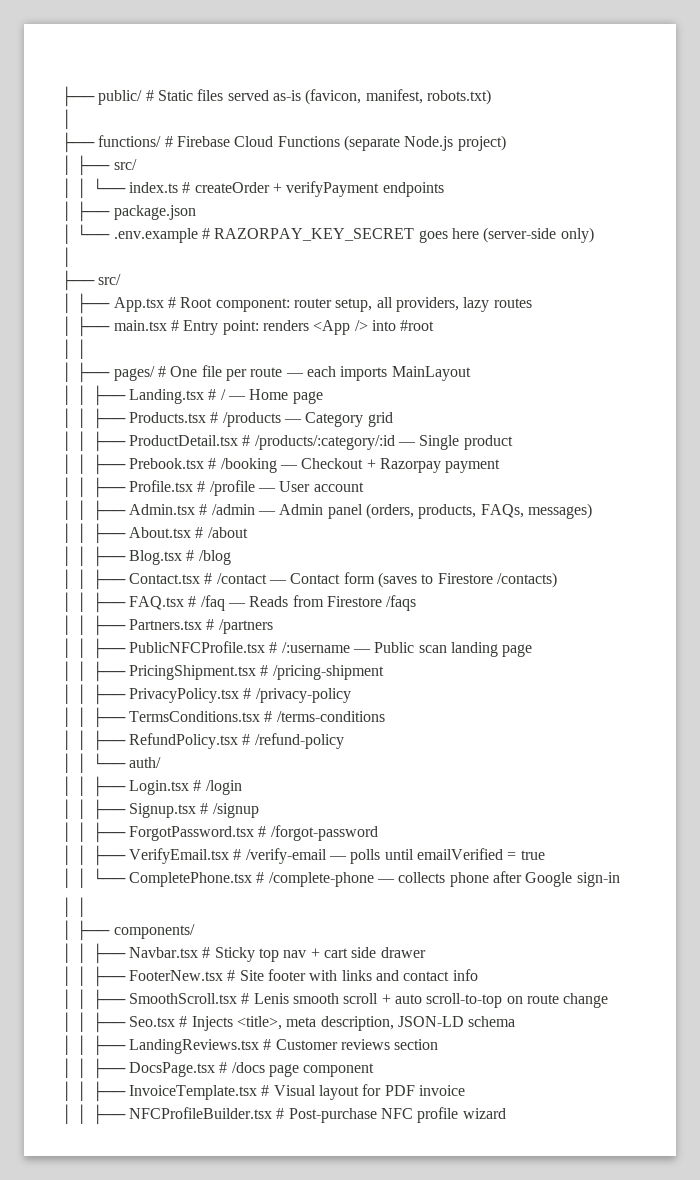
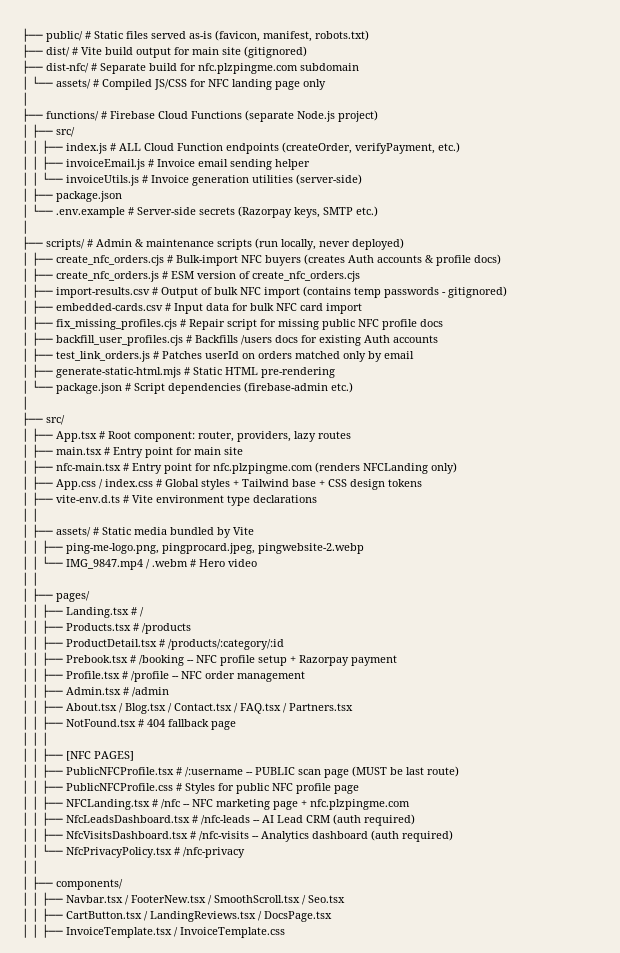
(491, 97) none -> [22,44,307,58] [22,60,359,74] [22,76,326,90] // ├── dist/ # Vite build output for main site (gitignored) // ├── dist-nfc/ # Separate build for nfc.plzpingme.com subdomain // │ └── assets/ # Compiled JS/CSS for NFC landing page only
[91,178,444,197] └── index.ts # createOrder + verifyPayment endpoints -> [42,140,460,154] [22,156,310,170] [22,172,362,186] ├── index.js # ALL Cloud Function endpoints (createOrder, verifyPayment, etc.) // │ │ ├── invoiceEmail.js # Invoice email sending helper // │ │ └── invoiceUtils.js # Invoice generation utilities (server-side)
[214,227,594,243] RAZORPAY_KEY_SECRET goes here (server-side only) -> [137,206,378,218] [22,220,29,234] [22,236,404,250] [22,252,501,266] [22,268,360,282] [22,284,507,298] [22,300,362,314] [22,316,443,330] [22,332,438,346] [22,348,414,362] [22,364,335,378] [22,380,353,394] Server-side secrets (Razorpay keys, SMTP etc.) // │ // ├── scripts/ # Admin & maintenance scripts (run locally, never deployed) // │ ├── create_nfc_orders.cjs # Bulk-import NFC buyers (creates Auth accounts & profile docs) // │ ├── create_nfc_orders.js # ESM version of create_nfc_orders.cjs // │ ├── import-results.csv # Output of bulk NFC import (contains temp passwords - gitignored) // │ ├── embedded-cards.csv # Input data for bulk NFC card import // │ ├── fix_missing_profiles.cjs # Repair script for missing public NFC profile docs // │ ├── backfill_user_profiles.cjs # Backfills /users docs for existing Auth accounts // │ ├── test_link_orders.js # Patches userId on orders matched only by email // │ ├── generate-static-html.mjs # Static HTML pre-rendering // │ └── package.json # Script dependencies (firebase-admin etc.)
[293,297,393,312] router setup, all -> [198,431,234,442] router,
[222,320,435,335] point: renders <App /> into #root -> [145,447,243,458] [22,460,457,474] [22,476,422,490] [22,492,317,506] [22,508,39,522] [22,524,254,538] [22,540,364,554] [22,556,257,570] point for main site // │ ├── nfc-main.tsx # Entry point for nfc.plzpingme.com (renders NFCLanding only) // │ ├── App.css / index.css # Global styles + Tailwind base + CSS design tokens // │ ├── vite-env.d.ts # Vite environment type declarations // │ │ // │ ├── assets/ # Static media bundled by Vite // │ │ ├── ping-me-logo.png, pingprocard.jpeg, pingwebsite-2.webp // │ │ └── IMG_9847.mp4 / .webm # Hero video
[157,365,471,381] # One file per route — each imports MainLayout -> (90, 596) none
[227,389,323,404] — Home page -> (144, 612) none
[283,412,393,427] — Category grid -> (191, 628) none
[397,435,513,450] — Single product -> (284, 644) none
[279,458,364,469] — Checkout -> [187,655,287,666] -- NFC profile setup
[257,481,364,492] — User account -> [172,671,305,682] -- NFC order management
[257,503,592,519] [61,523,248,544] [61,546,231,567] [61,569,557,590] [61,592,417,613] [61,615,273,636] — Admin panel (orders, products, FAQs, messages) // │ │ ├── About.tsx # /about // │ │ ├── Blog.tsx # /blog // │ │ ├── Contact.tsx # /contact — Contact form (saves to Firestore /contacts) // │ │ ├── FAQ.tsx # /faq — Reads from Firestore /faqs // │ │ ├── Partners.tsx # /partners -> [22,700,353,714] [22,716,236,730] [22,732,49,746] [22,748,134,762] // │ │ ├── About.tsx / Blog.tsx / Contact.tsx / FAQ.tsx / Partners.tsx // │ │ ├── NotFound.tsx # 404 fallback page // │ │ │ // │ │ ├── [NFC PAGES]
[352,642,533,657] [61,661,384,682] [61,684,351,705] [61,707,385,728] [61,730,344,751] [61,753,161,773] [61,776,242,797] [61,799,259,820] [61,822,378,843] [61,845,545,866] [61,868,620,888] — Public scan landing page // │ │ ├── PricingShipment.tsx # /pricing-shipment // │ │ ├── PrivacyPolicy.tsx # /privacy-policy // │ │ ├── TermsConditions.tsx # /terms-conditions // │ │ ├── RefundPolicy.tsx # /refund-policy // │ │ └── auth/ // │ │ ├── Login.tsx # /login // │ │ ├── Signup.tsx # /signup // │ │ ├── ForgotPassword.tsx # /forgot-password // │ │ ├── VerifyEmail.tsx # /verify-email — polls until emailVerified = true // │ │ └── CompletePhone.tsx # /complete-phone — collects phone after Google sign-in -> [246,766,459,778] [22,780,359,794] [22,796,410,810] [22,812,415,826] [22,828,453,842] [22,844,245,858] -- PUBLIC scan page (MUST be last route) // │ │ ├── PublicNFCProfile.css # Styles for public NFC profile page // │ │ ├── NFCLanding.tsx # /nfc -- NFC marketing page + nfc.plzpingme.com // │ │ ├── NfcLeadsDashboard.tsx # /nfc-leads -- AI Lead CRM (auth required) // │ │ ├── NfcVisitsDashboard.tsx # /nfc-visits -- Analytics dashboard (auth required) // │ │ └── NfcPrivacyPolicy.tsx # /nfc-privacy
[202,947,426,962] [61,966,478,987] [61,989,609,1010] [61,1012,516,1033] [61,1035,439,1056] [61,1058,375,1079] [61,1081,465,1102] [61,1104,506,1125] # Sticky top nav + cart side drawer // │ │ ├── FooterNew.tsx # Site footer with links and contact info // │ │ ├── SmoothScroll.tsx # Lenis smooth scroll + auto scroll-to-top on route change // │ │ ├── Seo.tsx # Injects <title>, meta description, JSON-LD schema // │ │ ├── LandingReviews.tsx # Customer reviews section // │ │ ├── DocsPage.tsx # /docs page component // │ │ ├── InvoiceTemplate.tsx # Visual layout for PDF invoice // │ │ ├── NFCProfileBuilder.tsx # Post-purchase NFC profile wizard -> [125,895,345,905] [22,908,332,922] [22,924,285,938] / FooterNew.tsx / SmoothScroll.tsx / Seo.tsx // │ │ ├── CartButton.tsx / LandingReviews.tsx / DocsPage.tsx // │ │ ├── InvoiceTemplate.tsx / InvoiceTemplate.css

